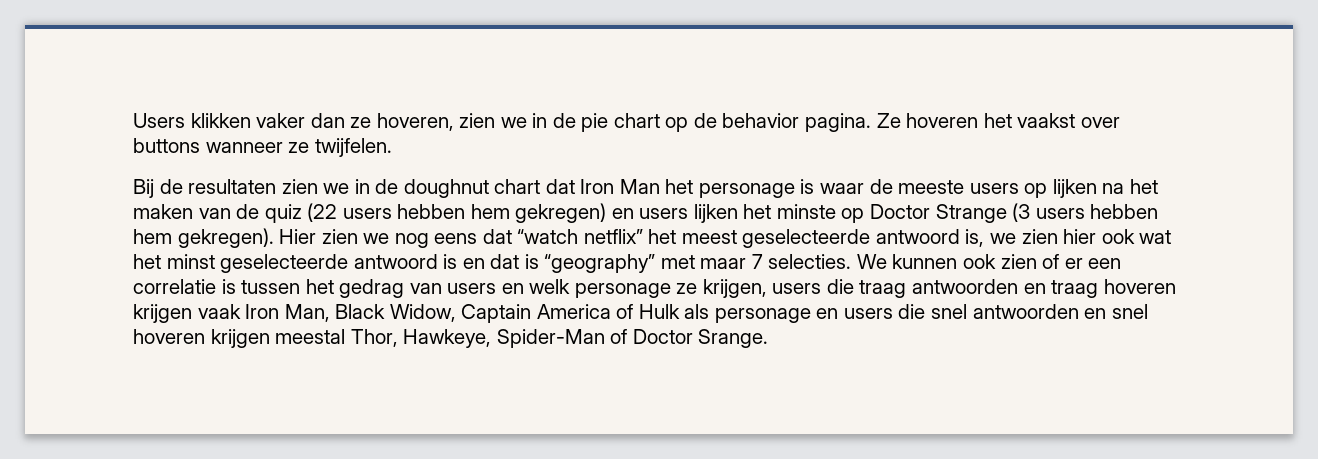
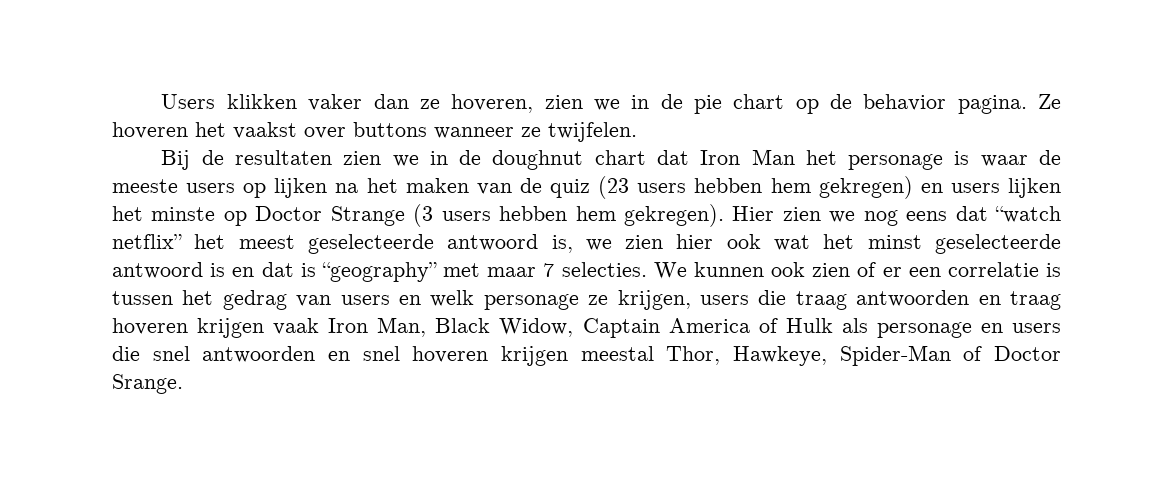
[307,203,338,222] (22 -> [598,176,630,199] (23

